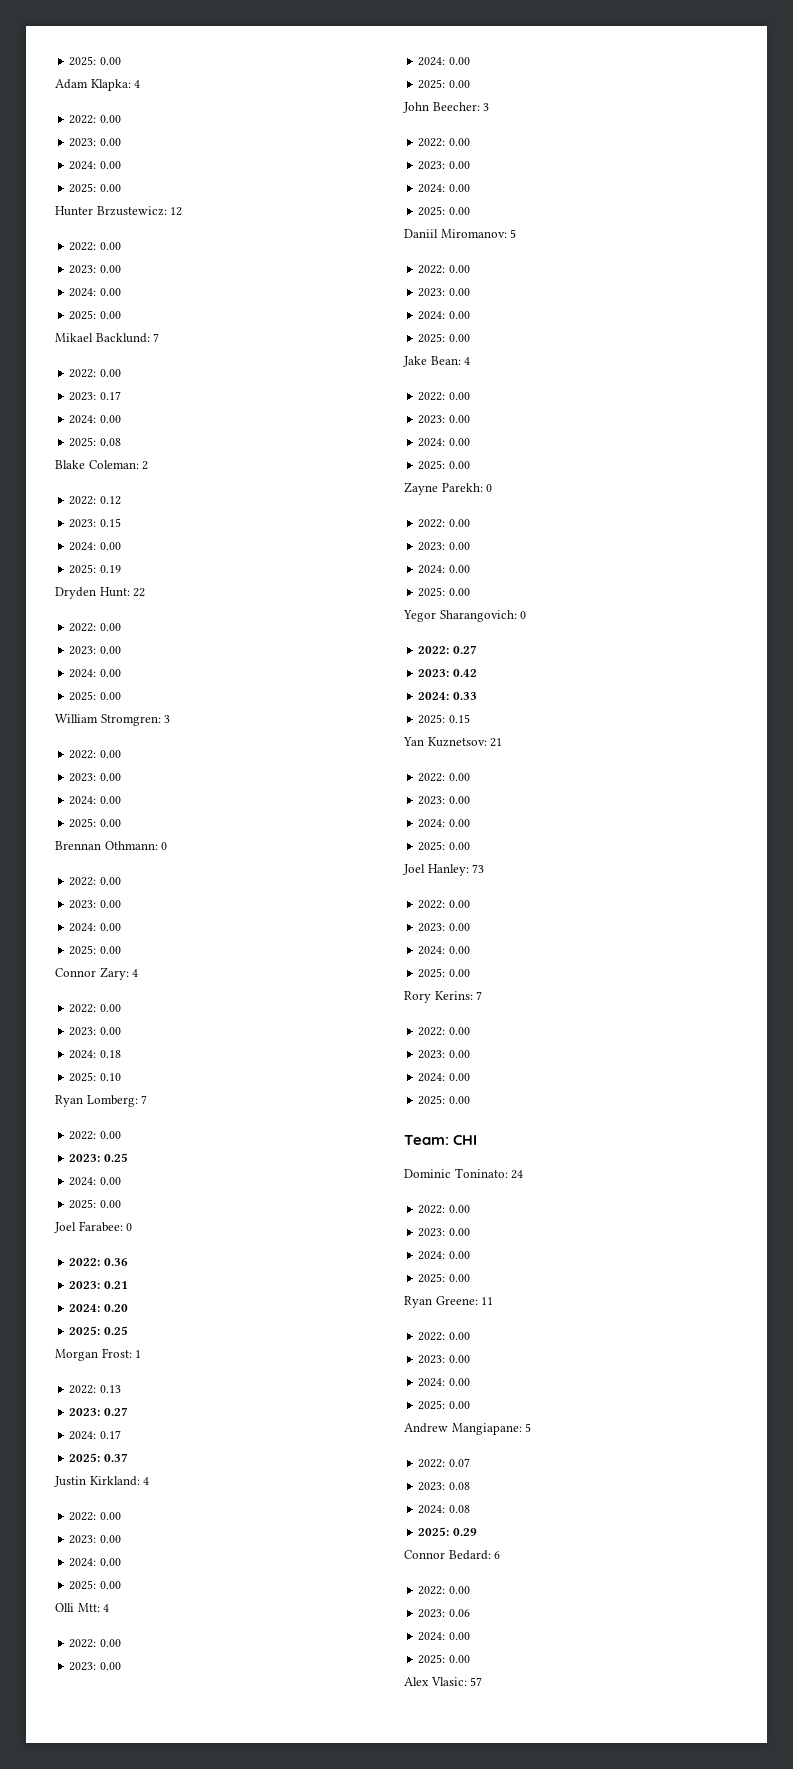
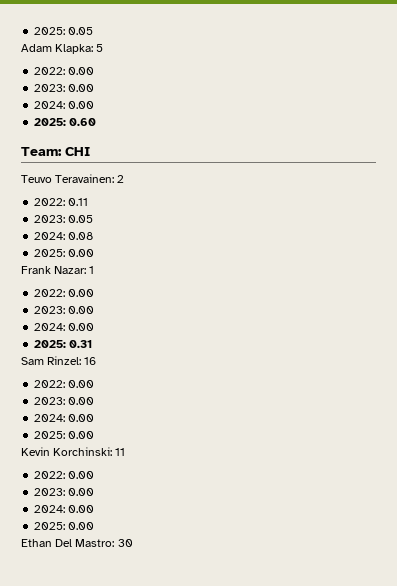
[69,56,121,66] [55,79,141,91] [69,115,121,124] [69,138,121,147] [69,161,121,170] [69,183,121,193] [55,206,183,216] [69,242,121,251] [69,265,121,274] [69,288,121,297] [69,310,121,320] [55,333,160,343] [69,369,121,378] [69,391,121,401] [69,415,121,424] [69,437,121,447] [55,460,149,470] [69,496,121,505] [69,518,121,528] [69,542,121,551] [69,564,121,574] [55,587,146,599] [69,623,121,632] [69,646,121,655] [69,669,121,678] [69,691,121,701] [55,714,171,726] [69,750,121,759] [69,773,121,782] [69,796,121,805] [69,818,121,828] [55,841,168,850] [69,877,121,886] [69,900,121,909] [69,923,121,932] [69,945,121,955] [55,967,139,980] [69,1004,121,1013] [69,1027,121,1036] [69,1050,121,1059] [69,1072,121,1082] [55,1095,148,1107] [69,1131,121,1140] [69,1153,128,1162] [69,1177,121,1186] [69,1199,121,1209] [54,1221,133,1233] [69,1258,128,1266] [69,1281,128,1289] [69,1304,128,1312] [69,1326,128,1335] [55,1348,142,1361] [69,1385,121,1394] [69,1407,128,1416] [69,1430,121,1440] [69,1453,128,1462] [54,1476,150,1487] [69,1512,121,1521] [69,1535,121,1544] [69,1558,121,1567] [69,1580,121,1590] [55,1603,110,1612] [69,1639,121,1648] [69,1662,121,1671] [418,57,470,66] [418,79,470,89] [403,102,490,113] [418,138,470,147] [418,161,470,170] [418,184,470,193] [418,206,470,216] [404,229,517,238] [418,265,470,274] [418,288,470,297] [418,311,470,320] [418,333,470,343] [403,356,471,367] [418,392,470,401] [418,415,470,424] [418,438,470,447] [418,460,470,470] [404,482,493,495] [418,519,470,528] [418,542,470,551] [418,565,470,574] [418,587,470,597] [403,610,527,622] [418,645,477,654] [418,669,477,677] [418,692,477,700] [418,714,470,724] [403,737,503,747] [418,773,470,782] [418,796,470,805] [418,819,470,828] [418,841,470,851] [403,864,485,876] [418,900,470,909] [418,923,470,932] [418,946,470,955] [418,968,470,978] [404,991,483,1003] [418,1027,470,1036] [418,1050,470,1059] [418,1073,470,1082] [418,1095,470,1105] [404,1135,478,1145] [404,1168,524,1179] [418,1205,470,1214] [418,1228,470,1237] [418,1251,470,1260] [418,1273,470,1283] [404,1296,478,1308] 2025: 0.00 // Adam Klapka: 4 // 2022: 0.00 // 2023: 0.00 // 2024: 0.00 // 2025: 0.00 // Hunter Brzustewicz: 12 // 2022: 0.00 // 2023: 0.00 // 2024: 0.00 // 2025: 0.00 // Mikael Backlund: 7 // 2022: 0.00 // 2023: 0.17 // 2024: 0.00 // 2025: 0.08 // Blake Coleman: 2 // 2022: 0.12 // 2023: 0.15 // 2024: 0.00 // 2025: 0.19 // Dryden Hunt: 22 // 2022: 0.00 // 2023: 0.00 // 2024: 0.00 // 2025: 0.00 // William Stromgren: 3 // 2022: 0.00 // 2023: 0.00 // 2024: 0.00 // 2025: 0.00 // Brennan Othmann: 0 // 2022: 0.00 // 2023: 0.00 // 2024: 0.00 // 2025: 0.00 // Connor Zary: 4 // 2022: 0.00 // 2023: 0.00 // 2024: 0.18 // 2025: 0.10 // Ryan Lomberg: 7 // 2022: 0.00 // 2023: 0.25 // 2024: 0.00 // 2025: 0.00 // Joel Farabee: 0 // 2022: 0.36 // 2023: 0.21 // 2024: 0.20 // 2025: 0.25 // Morgan Frost: 1 // 2022: 0.13 // 2023: 0.27 // 2024: 0.17 // 2025: 0.37 // Justin Kirkland: 4 // 2022: 0.00 // 2023: 0.00 // 2024: 0.00 // 2025: 0.00 // Olli Mtt: 4 // 2022: 0.00 // 2023: 0.00 // 2024: 0.00 // 2025: 0.00 // John Beecher: 3 // 2022: 0.00 // 2023: 0.00 // 2024: 0.00 // 2025: 0.00 // Daniil Miromanov: 5 // 2022: 0.00 // 2023: 0.00 // 2024: 0.00 // 2025: 0.00 // Jake Bean: 4 // 2022: 0.00 // 2023: 0.00 // 2024: 0.00 // 2025: 0.00 // Zayne Parekh: 0 // 2022: 0.00 // 2023: 0.00 // 2024: 0.00 // 2025: 0.00 // Yegor Sharangovich: 0 // 2022: 0.27 // 2023: 0.42 // 2024: 0.33 // 2025: 0.15 // Yan Kuznetsov: 21 // 2022: 0.00 // 2023: 0.00 // 2024: 0.00 // 2025: 0.00 // Joel Hanley: 73 // 2022: 0.00 // 2023: 0.00 // 2024: 0.00 // 2025: 0.00 // Rory Kerins: 7 // 2022: 0.00 // 2023: 0.00 // 2024: 0.00 // 2025: 0.00 // Team: CHI // Dominic Toninato: 24 // 2022: 0.00 // 2023: 0.00 // 2024: 0.00 // 2025: 0.00 // Ryan Greene: -> [34,27,94,35] [21,44,104,54] [34,67,95,75] [34,84,95,92] [34,101,95,109] [34,118,97,126] [21,147,90,156] [21,174,125,183] [34,198,89,206] [34,215,94,223] [34,232,94,240] [34,249,95,257] [21,266,95,274] [34,289,95,297] [34,306,95,314] [34,323,95,331] [34,340,93,348] [21,356,97,365] [34,380,95,388] [34,397,95,405] [34,414,95,422] [34,431,95,439] [21,447,113,456] 2025: 0.05 // Adam Klapka: 5 // 2022: 0.00 // 2023: 0.00 // 2024: 0.00 // 2025: 0.60 // Team: CHI // Teuvo Teravainen: 2 // 2022: 0.11 // 2023: 0.05 // 2024: 0.08 // 2025: 0.00 // Frank Nazar: 1 // 2022: 0.00 // 2023: 0.00 // 2024: 0.00 // 2025: 0.31 // Sam Rinzel: 16 // 2022: 0.00 // 2023: 0.00 // 2024: 0.00 // 2025: 0.00 // Kevin Korchinski:
[404,1423,532,1435] [418,1458,470,1468] [418,1482,470,1491] [418,1505,470,1514] [418,1527,477,1536] [404,1550,501,1560] [418,1586,470,1595] [418,1609,470,1618] [418,1632,470,1641] [418,1654,470,1664] [404,1677,483,1686] Andrew Mangiapane: 5 // 2022: 0.07 // 2023: 0.08 // 2024: 0.08 // 2025: 0.29 // Connor Bedard: 6 // 2022: 0.00 // 2023: 0.06 // 2024: 0.00 // 2025: 0.00 // Alex Vlasic: 57 -> [21,539,133,547] Ethan Del Mastro: 30

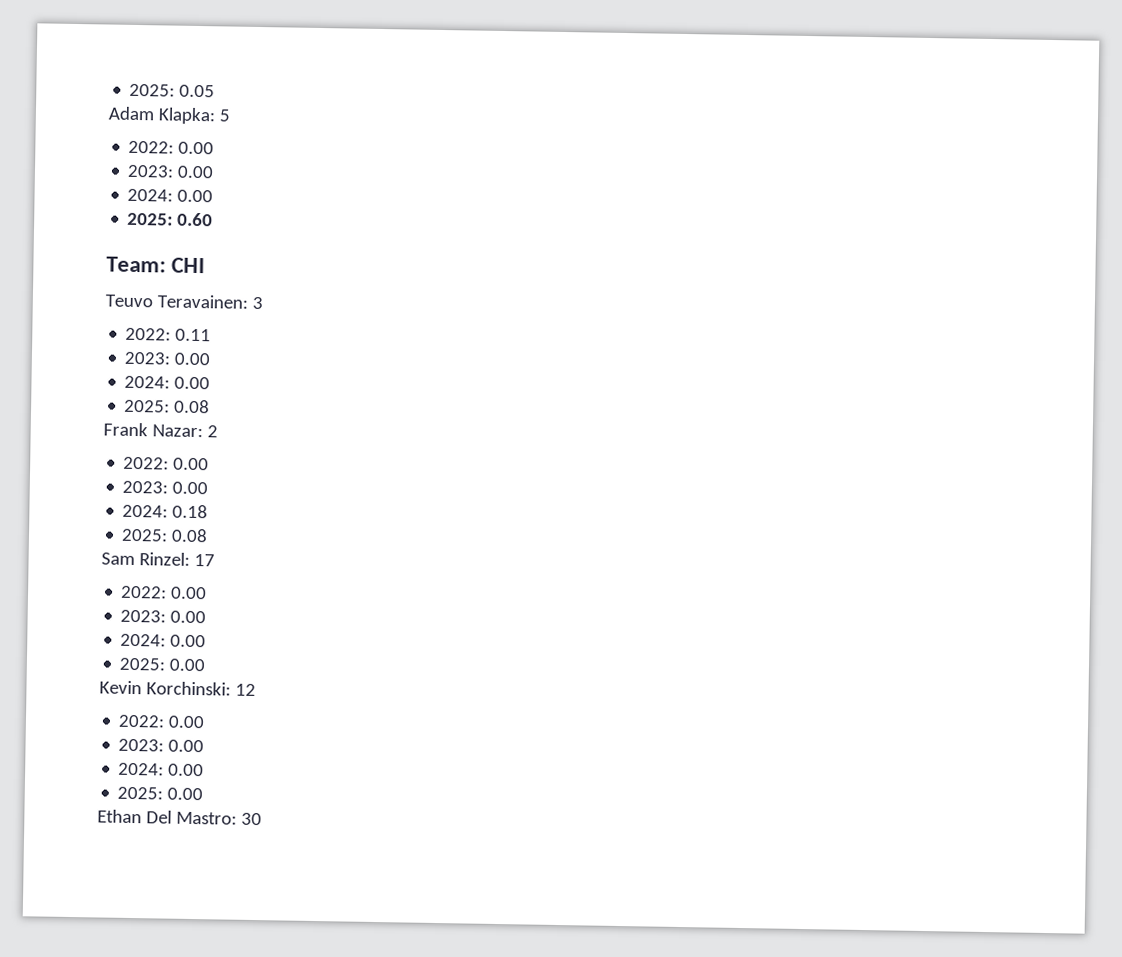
[117,175,125,183] 2 -> [251,296,263,310] 3
[68,215,94,223] [34,232,94,240] [34,249,95,257] 0.05 // 2024: 0.08 // 2025: 0.00 -> [174,352,212,366] [124,375,211,390] [124,399,211,414] 0.00 // 2024: 0.00 // 2025: 0.08
[89,266,95,274] [34,289,95,297] [34,306,95,314] [34,323,95,331] [34,340,93,348] 1 // 2022: 0.00 // 2023: 0.00 // 2024: 0.00 // 2025: 0.31 -> [206,425,218,438] [123,456,210,471] [122,480,209,495] [122,504,209,519] [121,528,209,543] 2 // 2022: 0.00 // 2023: 0.00 // 2024: 0.18 // 2025: 0.08
[84,357,97,365] 16 -> [193,553,215,567] 17
[115,448,126,456] 11 -> [234,683,256,697] 12

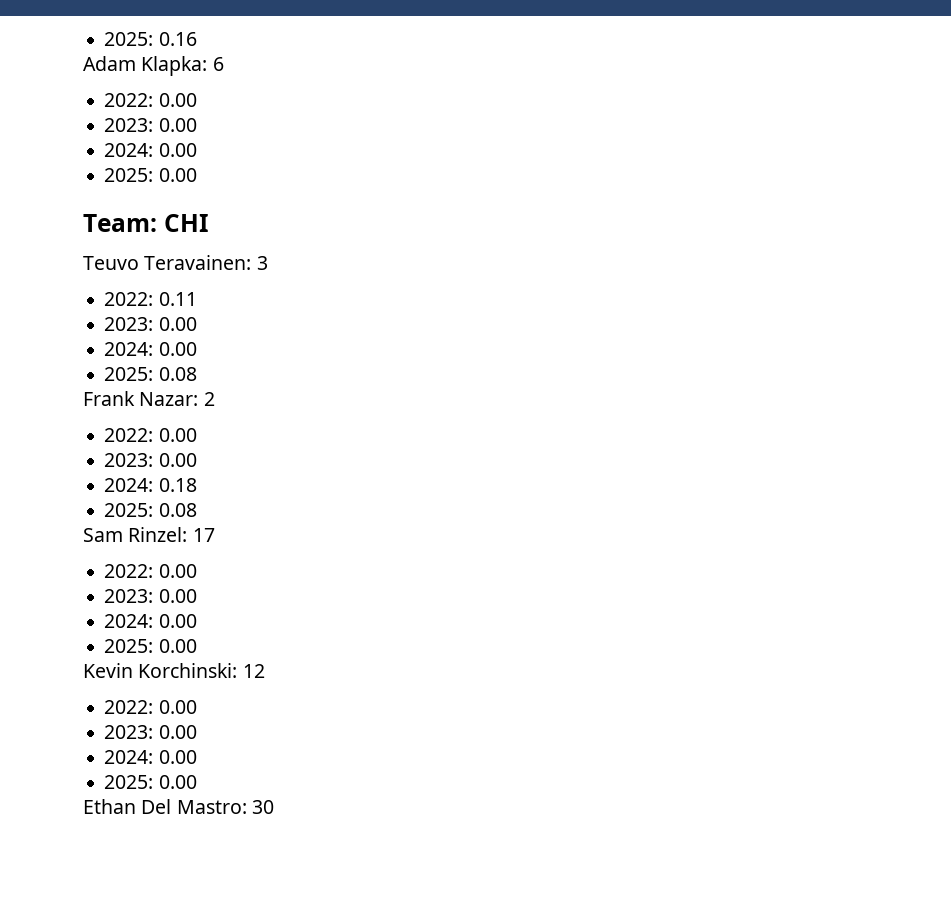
[129,83,216,98] 2025: 0.05 -> [104,32,197,46] 2025: 0.16
[218,109,231,122] [128,140,215,155] [127,164,215,179] [127,188,214,203] [127,212,214,227] 5 // 2022: 0.00 // 2023: 0.00 // 2024: 0.00 // 2025: 0.60 -> [212,57,224,71] [104,93,197,107] [104,118,197,132] [104,143,197,157] [104,168,197,182] 6 // 2022: 0.00 // 2023: 0.00 // 2024: 0.00 // 2025: 0.00

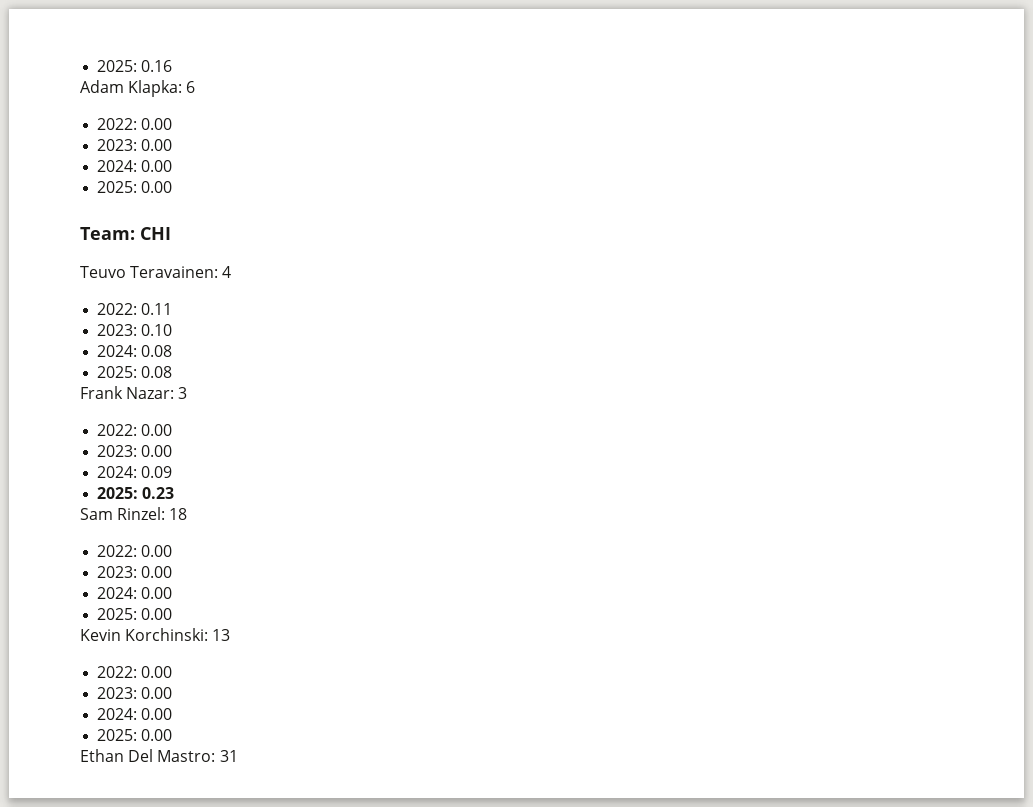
[256,256,268,270] 3 -> [222,266,232,278] 4
[158,317,197,331] [104,342,197,356] 0.00 // 2024: 0.00 -> [141,324,173,336] [97,345,173,357] 0.10 // 2024: 0.08
[203,392,215,406] [104,428,197,442] [104,453,197,467] [104,478,197,492] [104,503,197,517] 2 // 2022: 0.00 // 2023: 0.00 // 2024: 0.18 // 2025: 0.08 -> [178,387,188,399] [97,424,173,436] [97,445,173,457] [97,466,173,478] [97,487,175,499] 3 // 2022: 0.00 // 2023: 0.00 // 2024: 0.09 // 2025: 0.23
[192,528,215,542] 17 -> [169,508,188,520] 18
[242,664,265,678] 12 -> [212,629,231,641] 13
[251,800,274,814] 30 -> [219,750,238,762] 31

